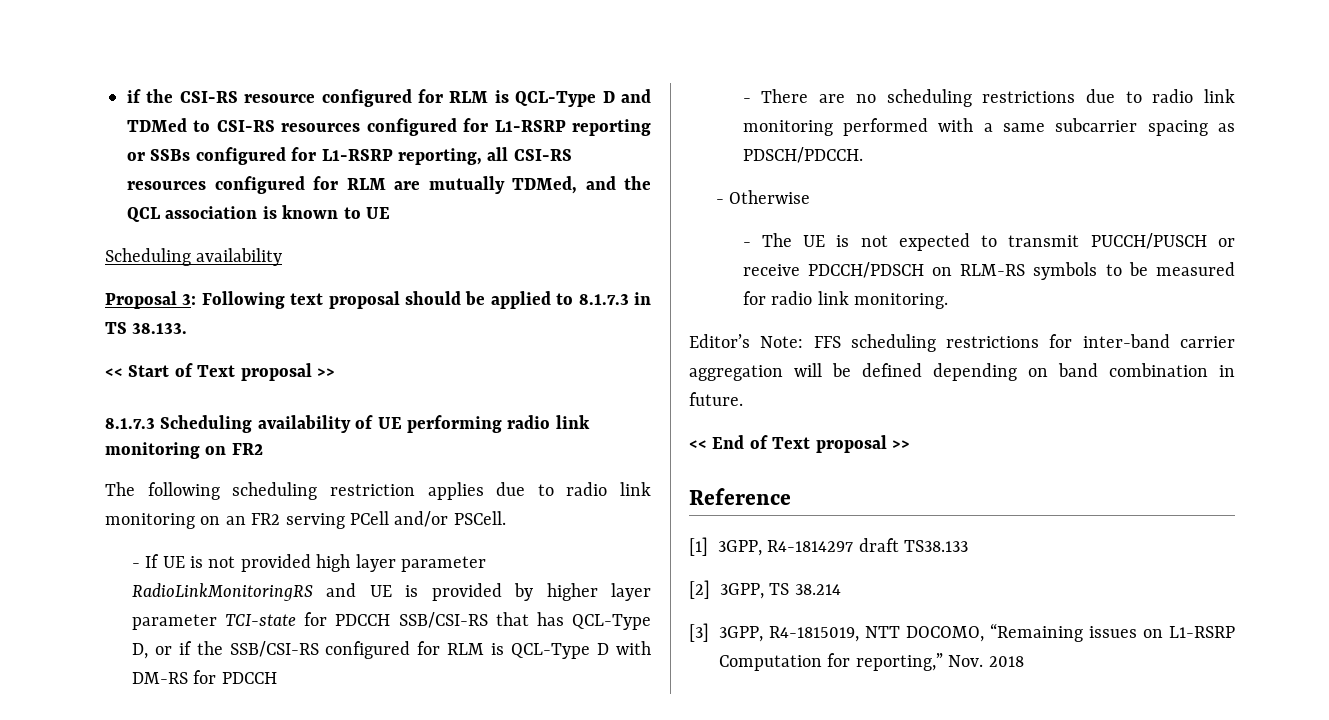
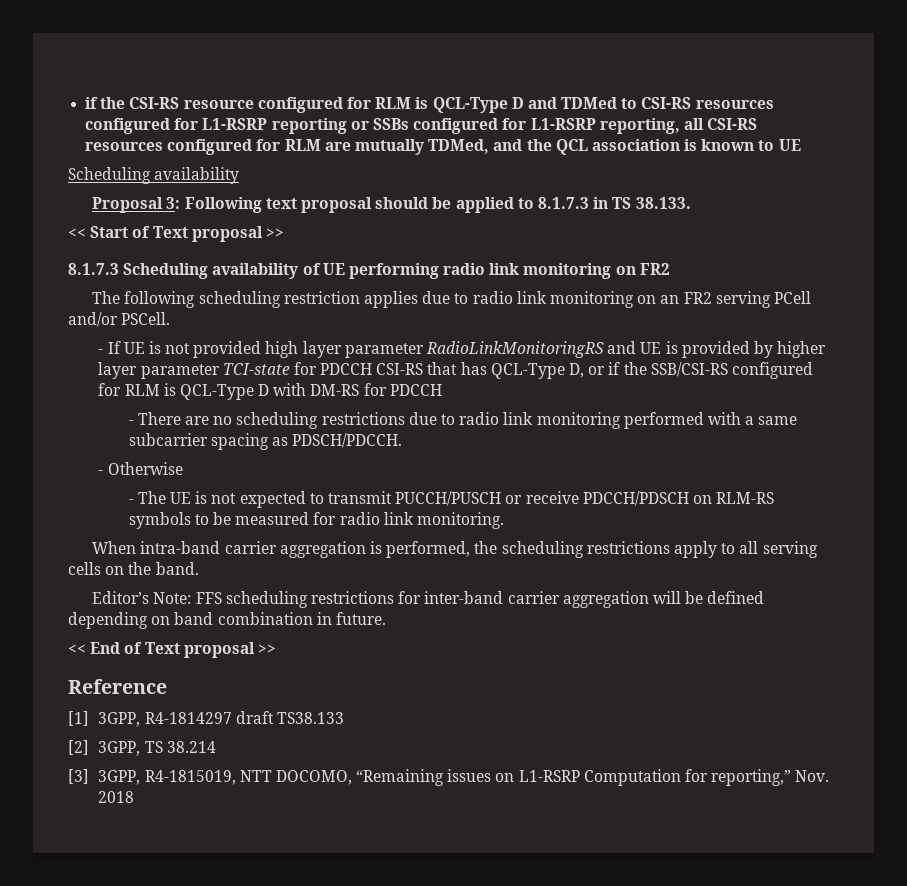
[398,612,488,628] SSB/CSI-RS -> [376,363,424,375] CSI-RS
(948, 301) none -> [92,541,818,558] [68,562,199,575] // When intra-band carrier aggregation is performed, the scheduling restrictions apply to all serving cells on the band.

